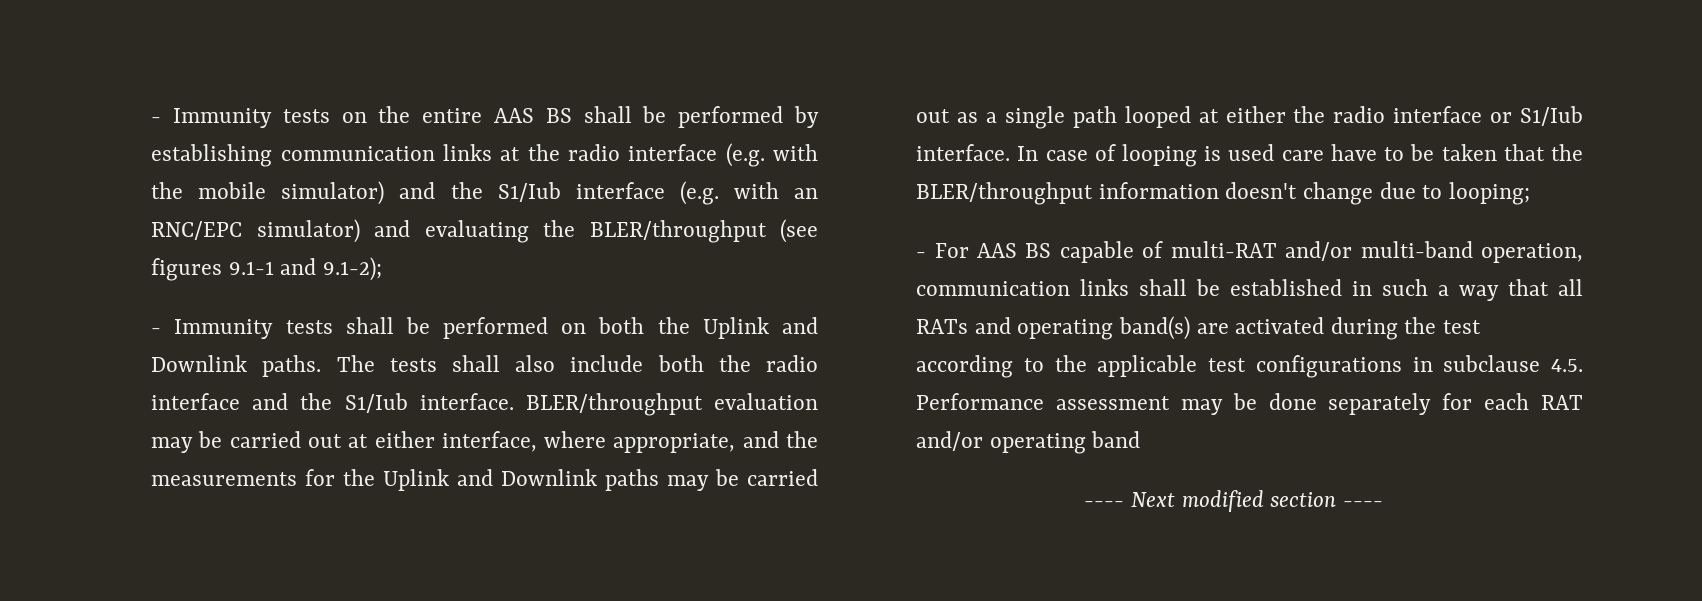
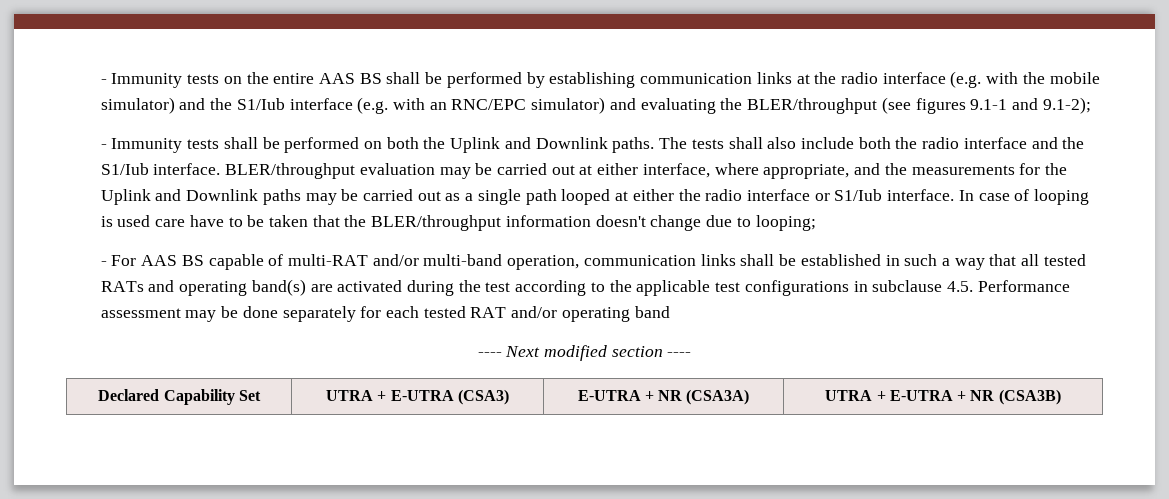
(1583, 287) none -> [1043,254,1086,266] tested
(1530, 401) none -> [423,306,466,318] tested
(1383, 504) none -> [98,389,261,405] [326,389,509,405] [577,389,750,405] [825,389,1061,405] // Declared Capability Set | UTRA + E-UTRA (CSA3) | E-UTRA + NR (CSA3A) | UTRA + E-UTRA + NR (CSA3B)

